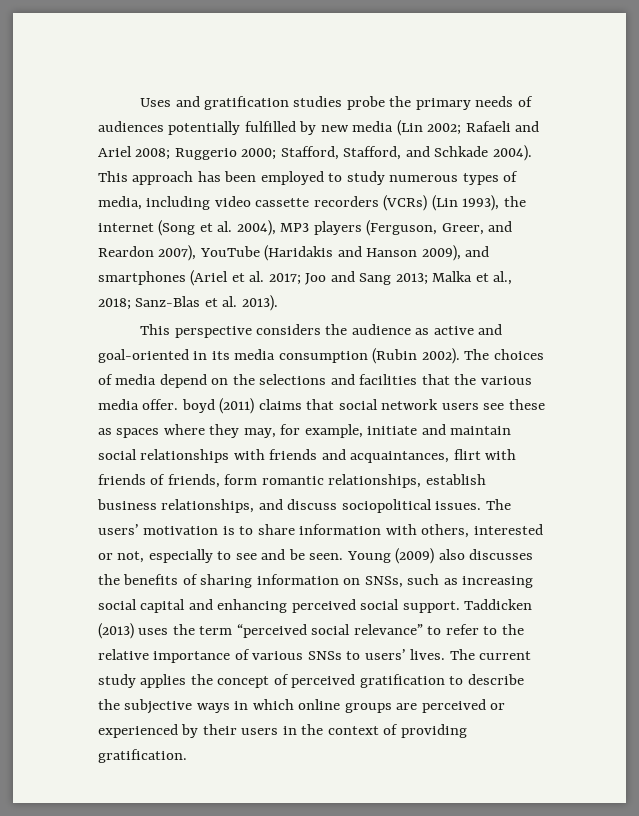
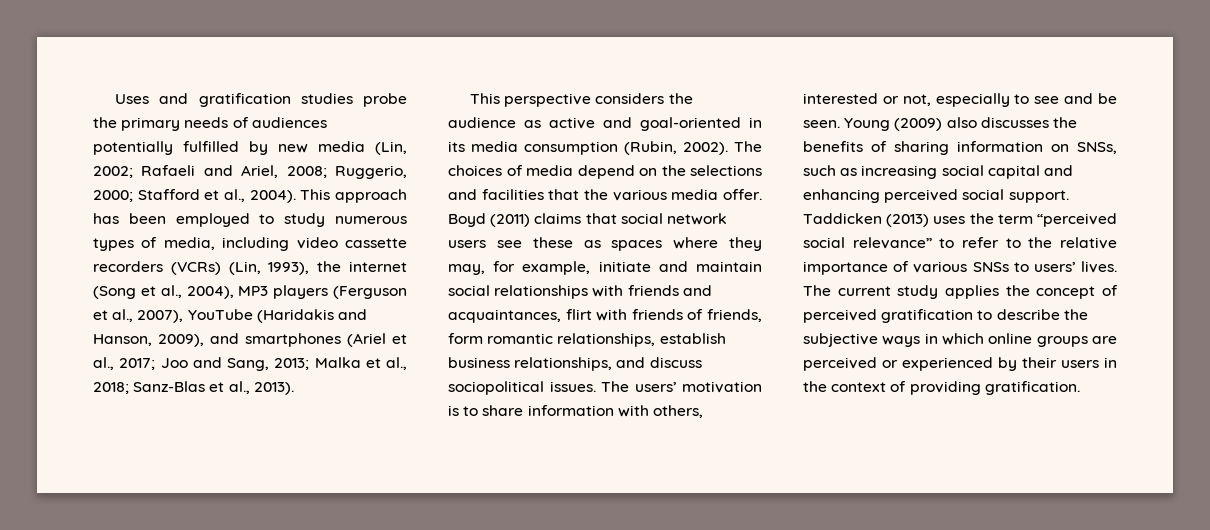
[396,120,423,136] (Lin -> [375,141,407,155] (Lin,
[98,146,489,160] Ariel 2008; Ruggerio 2000; Stafford, Stafford, and Schkade -> [241,165,407,179] [93,189,245,202] Ariel, 2008; Ruggerio, 2000; Stafford et al.,
[431,195,458,211] (Lin -> [228,261,261,275] (Lin,
[217,221,233,232] al. -> [160,285,182,298] al.,
[366,220,513,236] [98,246,154,257] (Ferguson, Greer, and Reardon -> [333,286,407,299] [93,309,134,322] (Ferguson et al.,
[366,248,418,257] Hanson -> [93,334,152,346] Hanson,
[249,271,265,282] al. -> [93,357,114,370] al.,
[359,273,392,285] Sang -> [227,358,269,371] Sang,
[222,296,238,307] al. -> [228,381,250,394] al.,
[372,348,418,364] (Rubin -> [624,141,677,155] (Rubin,
[181,399,215,413] boyd -> [448,213,486,227] Boyd

